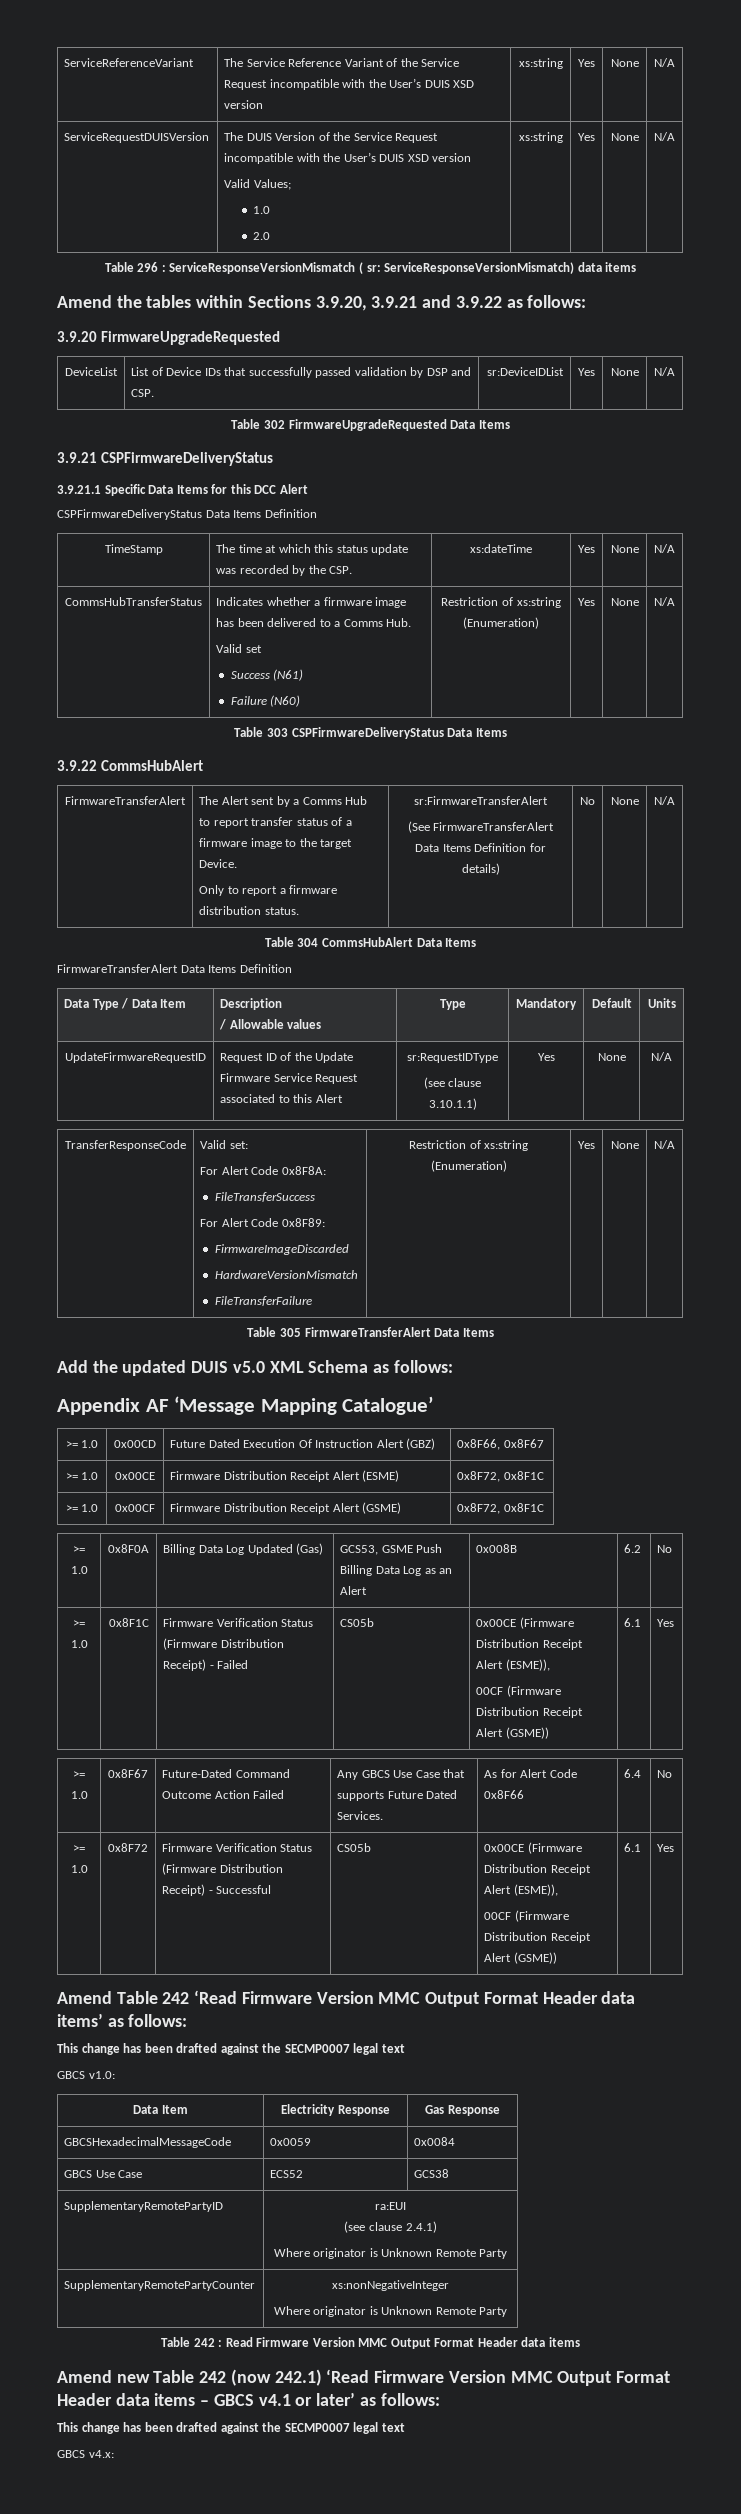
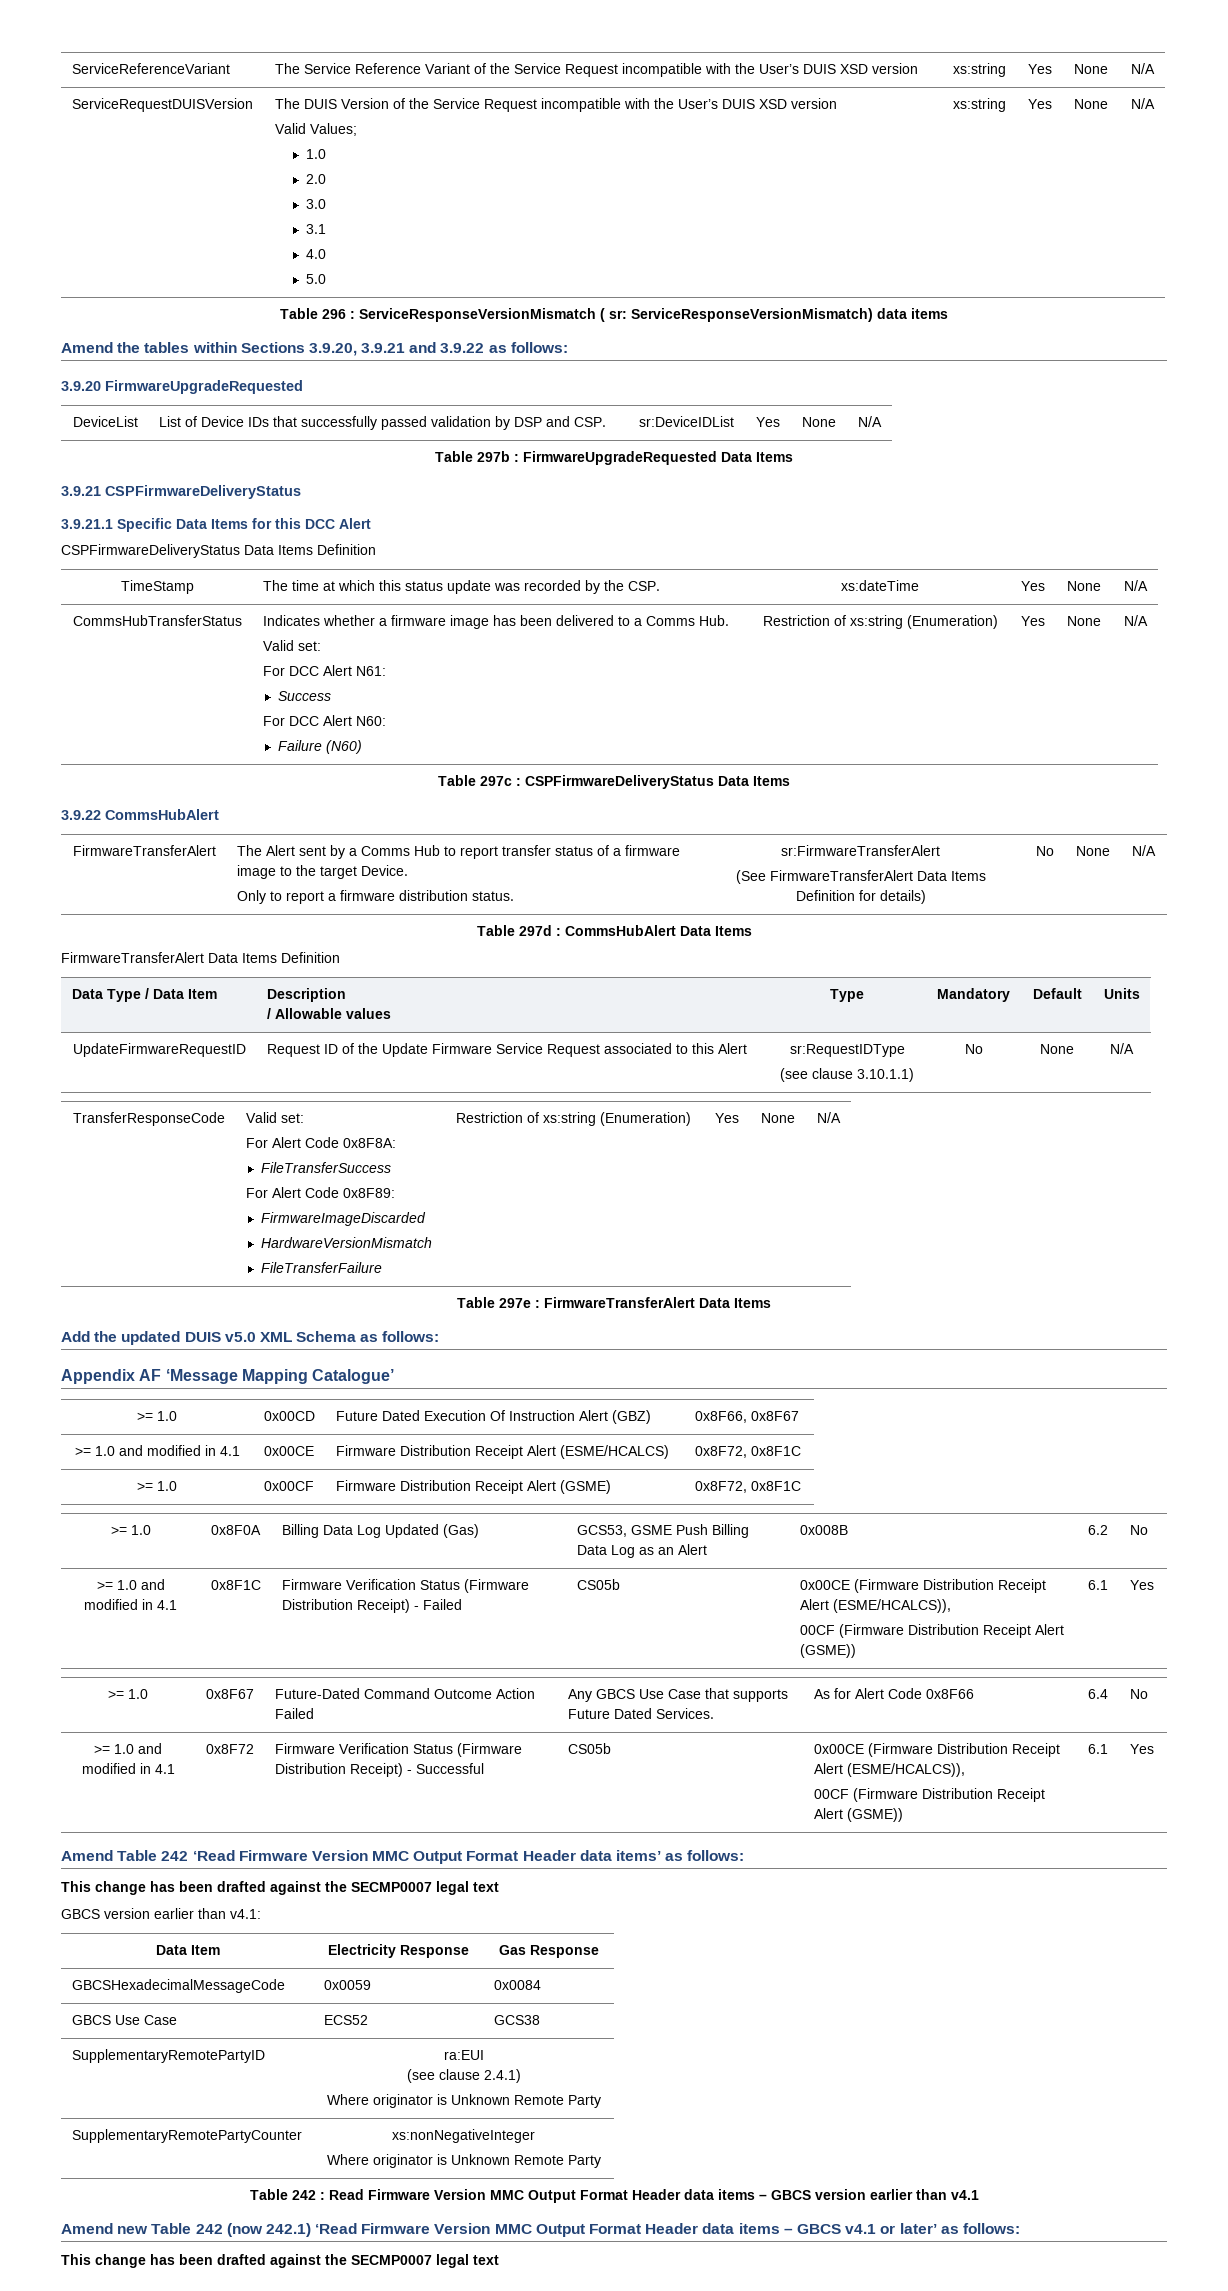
(271, 236) none -> [305,199,326,209] [305,224,326,234] [305,249,326,259] [305,274,326,284] // 3.0 // 3.1 // 4.0 // 5.0
[263,420,285,429] 302 -> [477,451,519,462] 297b :
[245,645,262,653] [230,669,304,681] set // Success (N61) -> [297,641,321,651] [262,665,386,676] [277,691,331,701] [262,715,386,726] set: // For DCC Alert N61: // Success // For DCC Alert N60:
[266,728,288,737] 303 -> [480,776,521,786] 297c :
[297,938,319,947] 304 -> [518,925,561,936] 297d :
[537,1053,555,1061] Yes -> [964,1044,983,1054] No
[279,1328,301,1337] 305 -> [499,1298,540,1308] 297e :
(99, 1476) none -> [118,1445,240,1456] and modified in 4.1
[362,1470,400,1482] (ESME) -> [559,1445,669,1459] (ESME/HCALCS)
(88, 1644) none -> [140,1579,165,1590] [84,1599,177,1610] and modified in 4.1
[505,1659,550,1671] (ESME)), -> [832,1599,951,1613] (ESME/HCALCS)),
(88, 1869) none -> [138,1743,162,1754] [81,1763,175,1774] and modified in 4.1
[513,1884,558,1896] (ESME)), -> [846,1763,965,1777] (ESME/HCALCS)),
[88,2071,115,2079] v1.0: -> [104,1908,261,1919] version earlier than v4.1:
(580, 2342) none -> [758,2189,979,2200] – GBCS version earlier than v4.1
[57,2450,114,2458] // GBCS v4.x: -> (499, 2260) none

